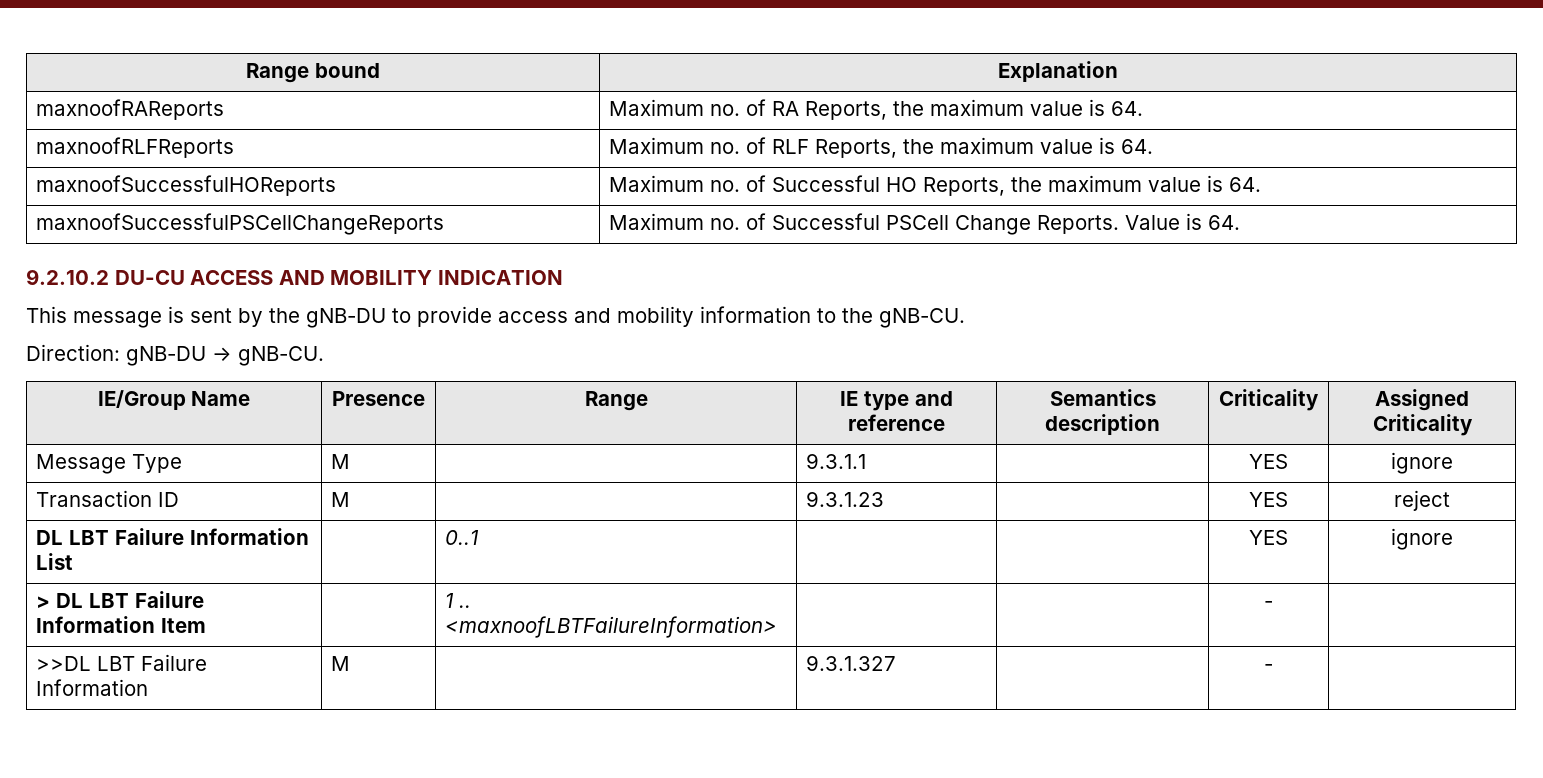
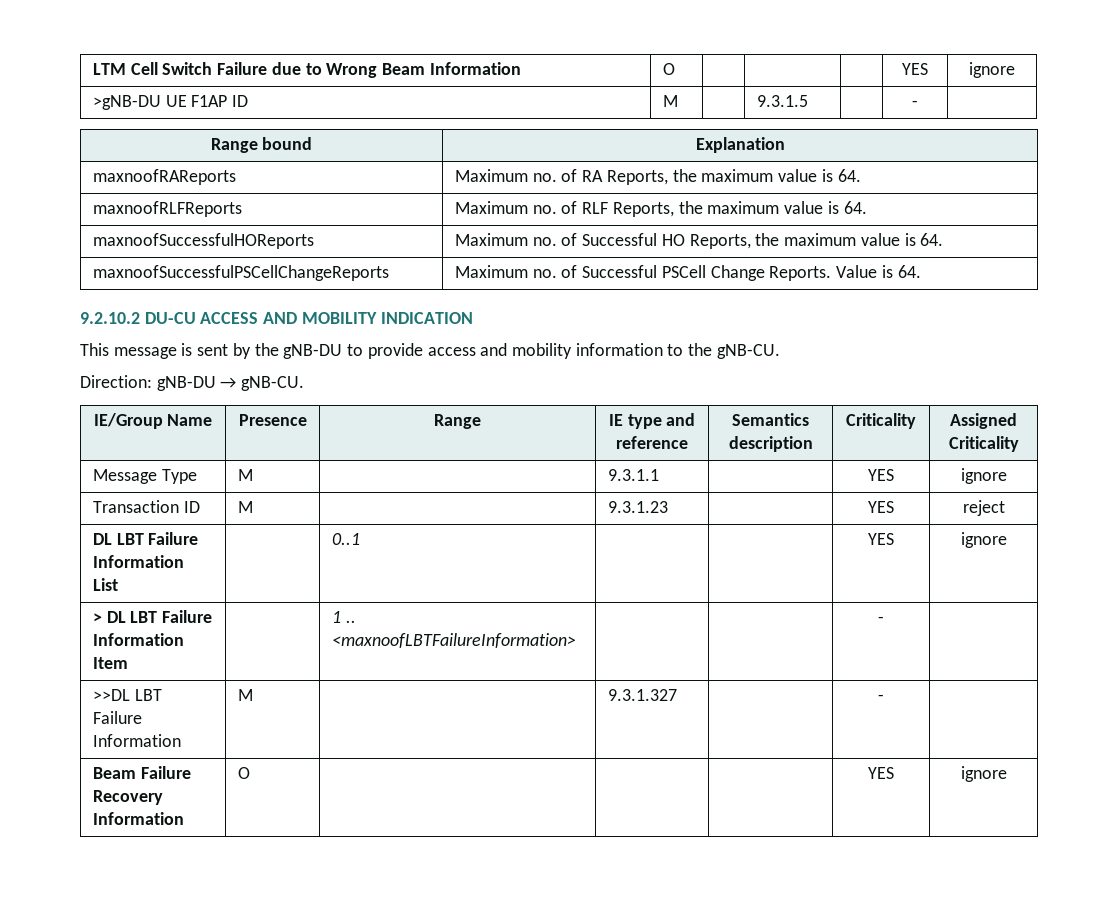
(246, 73) none -> [92,62,521,78] [662,63,675,75] [902,63,928,75] [969,62,1015,78] [92,95,249,110] [662,95,678,107] [756,95,808,107] [912,100,918,107] LTM Cell Switch Failure due to Wrong Beam Information | O | | | | YES | ignore // >gNB-DU UE F1AP ID | M | | 9.3.1.5 | | - | //
(1273, 667) none -> [92,766,191,779] [92,790,163,805] [92,812,184,825] [237,767,250,779] [868,767,894,779] [960,766,1007,782] // Beam Failure Recovery Information | O | | | | YES | ignore

